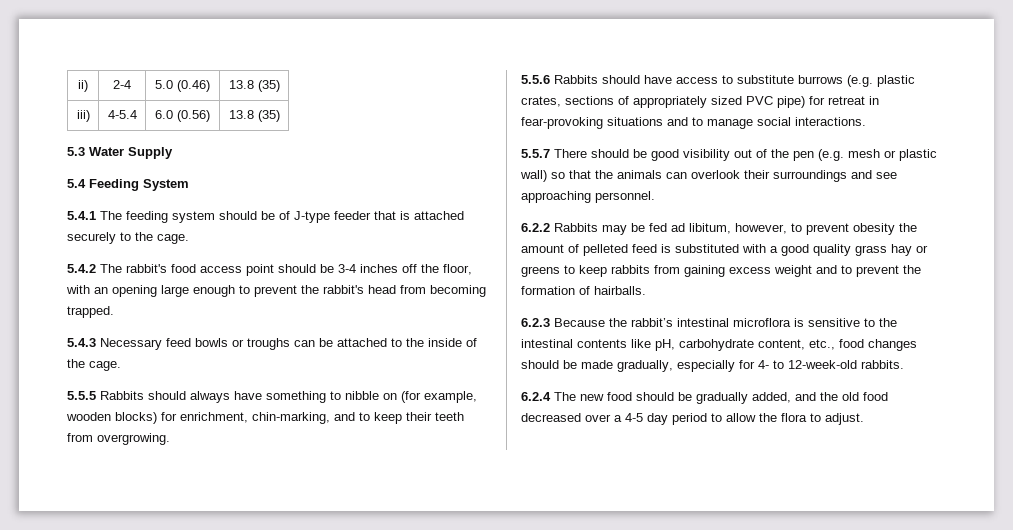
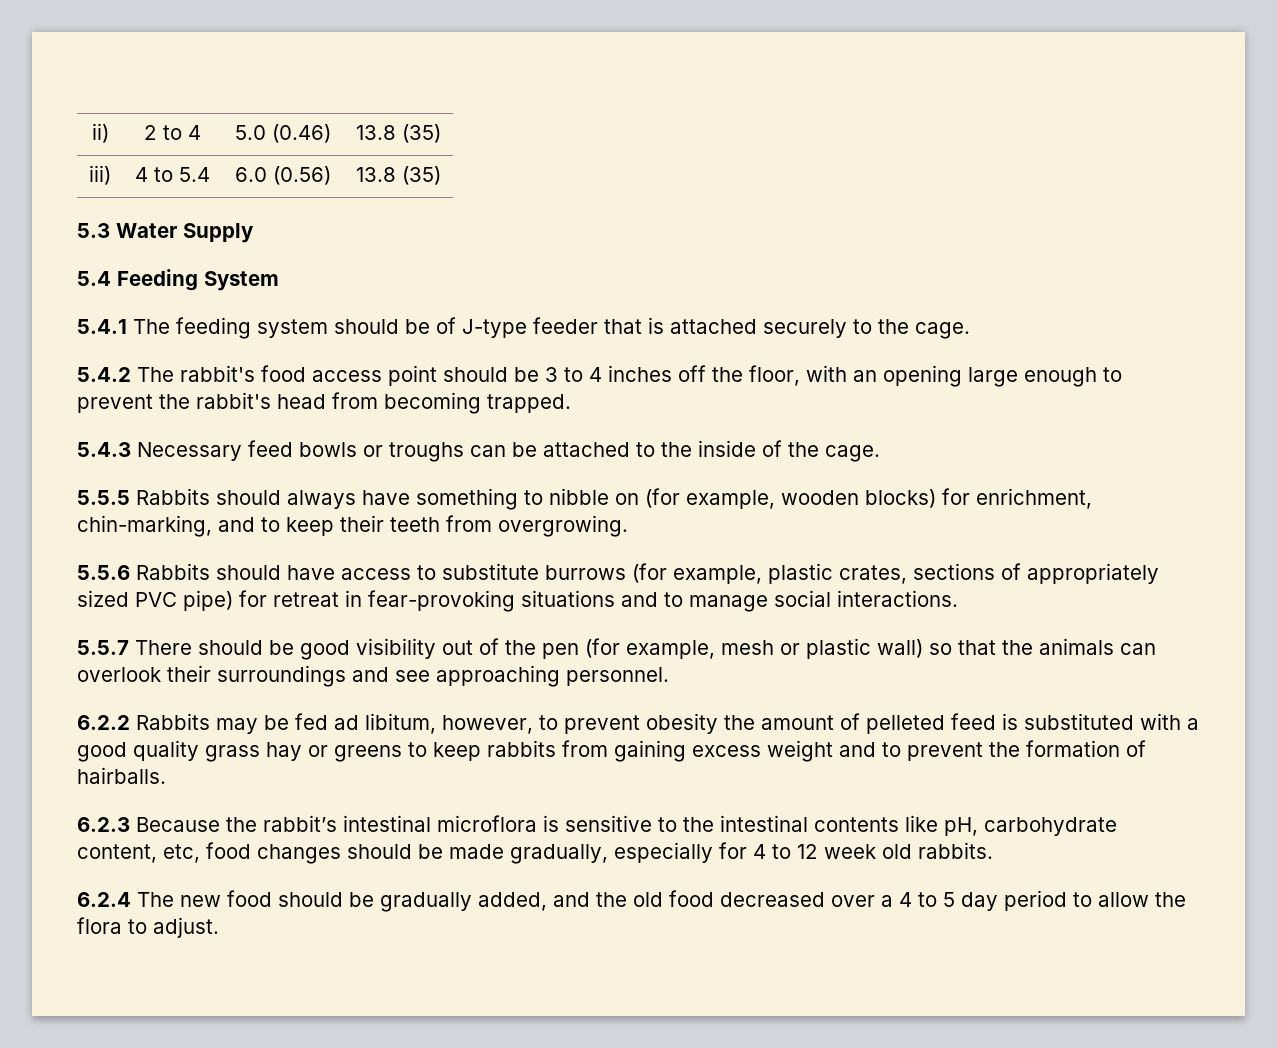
[113,80,131,89] 2-4 -> [144,125,201,140] 2 to 4
[107,110,137,119] 4-5.4 -> [135,167,210,182] 4 to 5.4
[338,264,356,273] 3-4 -> [545,367,602,382] 3 to 4
[847,75,873,87] (e.g. -> [632,563,762,584] (for example,
[818,149,844,161] (e.g. -> [585,638,715,659] (for example,
[809,339,835,350] etc., -> [163,844,200,863] etc,
[758,360,857,369] 4- to 12-week-old -> [753,844,912,859] 4 to 12 week old
[625,413,643,422] 4-5 -> [899,892,955,907] 4 to 5

